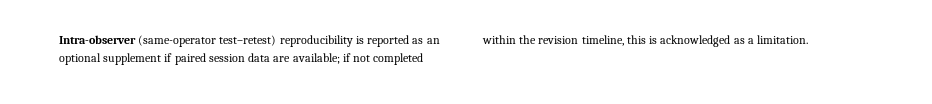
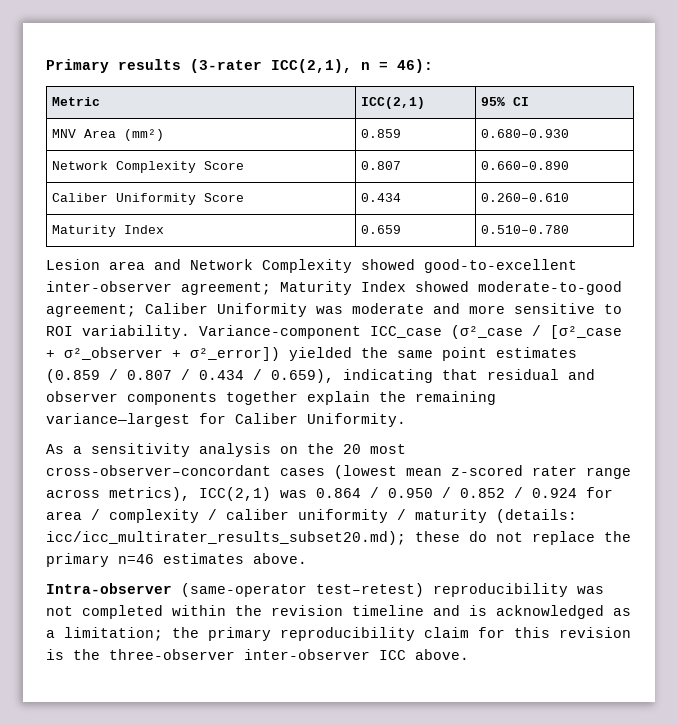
[59,35,440,47] [59,53,351,65] Intra-observer (same-operator test–retest) reproducibility is reported as an optional supplement if paired session data are available; if -> [46,59,433,73] [51,97,100,106] [360,97,425,109] [480,97,529,106] [51,129,164,141] [360,129,401,138] [480,129,569,138] [51,161,244,173] [360,161,401,170] [480,161,569,170] [51,193,244,205] [360,193,401,202] [480,193,569,202] [51,225,164,237] [360,225,401,234] [480,225,569,234] [46,259,577,273] [46,281,622,295] [46,303,622,317] [46,325,622,339] [46,347,577,361] [46,369,595,383] [46,391,496,405] [46,413,406,427] [46,443,406,457] [46,465,631,479] [46,487,613,501] [46,509,577,523] [46,531,631,545] [46,553,307,567] [46,583,604,597] Primary results (3-rater ICC(2,1), n = 46): // Metric | ICC(2,1) | 95% CI // MNV Area (mm²) | 0.859 | 0.680–0.930 // Network Complexity Score | 0.807 | 0.660–0.890 // Caliber Uniformity Score | 0.434 | 0.260–0.610 // Maturity Index | 0.659 | 0.510–0.780 // Lesion area and Network Complexity showed good-to-excellent inter-observer agreement; Maturity Index showed moderate-to-good agreement; Caliber Uniformity was moderate and more sensitive to ROI variability. Variance-component ICC_case (σ²_case / [σ²_case + σ²_observer + σ²_error]) yielded the same point estimates (0.859 / 0.807 / 0.434 / 0.659), indicating that residual and observer components together explain the remaining variance—largest for Caliber Uniformity. // As a sensitivity analysis on the 20 most cross-observer–concordant cases (lowest mean z-scored rater range across metrics), ICC(2,1) was 0.864 / 0.950 / 0.852 / 0.924 for area / complexity / caliber uniformity / maturity (details: icc/icc_multirater_results_subset20.md); these do not replace the primary n=46 estimates above. // Intra-observer (same-operator test–retest) reproducibility was
[581,35,646,46] timeline, this -> [352,605,460,616] timeline and
[757,35,809,44] limitation. -> [64,627,631,641] [46,649,469,660] limitation; the primary reproducibility claim for this revision is the three-observer inter-observer ICC above.

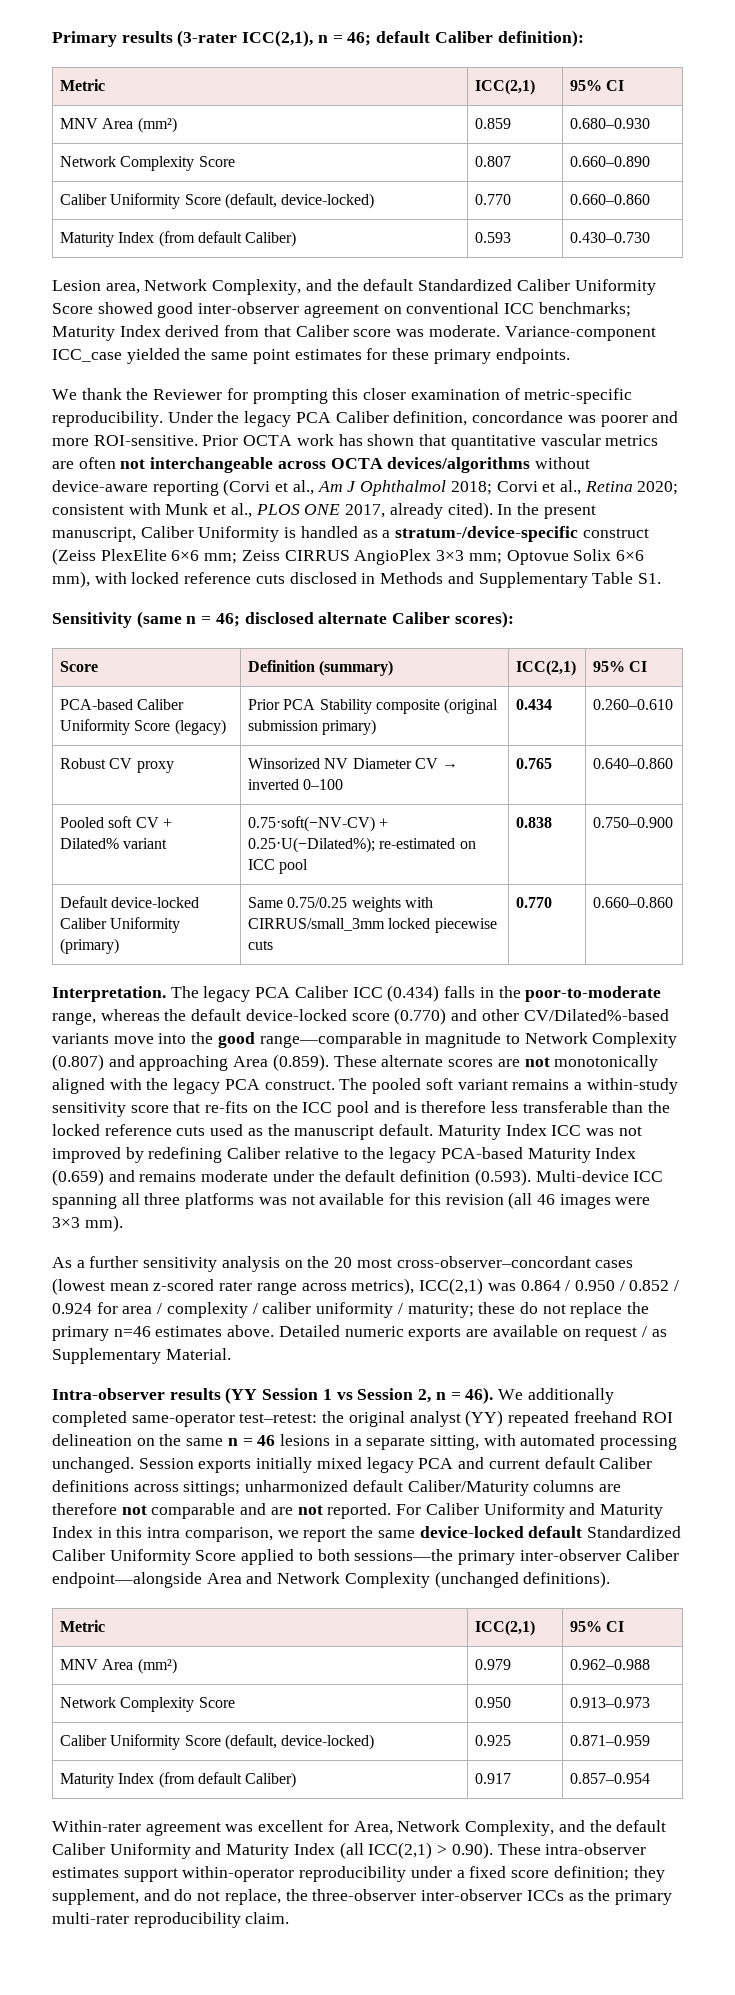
[397,59,433,73] 46): -> [347,30,584,47] 46; default Caliber definition):
[360,193,401,202] [480,193,569,202] [51,225,164,237] [360,225,401,234] [480,225,569,234] [46,259,577,273] [46,281,622,295] [46,303,622,317] [46,325,622,339] [46,347,577,361] [46,369,595,383] [46,391,496,405] [46,413,406,427] | 0.434 | 0.260–0.610 // Maturity Index | 0.659 | 0.510–0.780 // Lesion area and Network Complexity showed good-to-excellent inter-observer agreement; Maturity Index showed moderate-to-good agreement; Caliber Uniformity was moderate and more sensitive to ROI variability. Variance-component ICC_case (σ²_case / [σ²_case + σ²_observer + σ²_error]) yielded the same point estimates (0.859 / 0.807 / 0.434 / 0.659), indicating that residual and observer components together explain the remaining variance—largest for Caliber Uniformity. -> [224,193,375,209] [474,194,511,205] [569,194,650,205] [59,231,297,247] [474,232,511,243] [569,232,650,243] [52,279,656,295] [52,302,631,318] [52,325,656,341] [52,348,570,364] [52,388,633,404] [52,411,679,427] [52,434,659,450] [52,457,591,473] [52,479,679,496] [52,502,596,519] [52,526,649,542] [52,548,644,565] [52,571,661,588] [52,611,514,628] [59,661,98,672] [247,660,394,676] [515,660,576,676] [592,661,648,672] [59,699,185,710] [59,719,226,735] [247,698,499,714] [247,719,377,735] [515,699,552,710] [592,699,673,710] [59,758,174,773] [247,758,459,769] [247,779,344,790] [515,758,552,769] [592,758,673,769] [59,816,172,828] [59,838,168,849] [247,816,389,832] [247,837,476,853] [247,859,309,874] [515,817,552,828] [592,817,673,828] [59,896,200,908] [59,917,181,933] [59,938,119,954] [247,897,433,912] [247,918,497,933] [247,940,273,950] [515,897,552,908] [592,897,673,908] [52,985,662,1002] [52,1008,669,1025] [52,1032,678,1048] [52,1054,659,1071] [52,1078,678,1094] [52,1101,671,1117] [52,1124,642,1140] [52,1147,637,1163] [52,1169,664,1186] [52,1192,651,1209] [52,1215,123,1232] (default, device-locked) | 0.770 | 0.660–0.860 // Maturity Index (from default Caliber) | 0.593 | 0.430–0.730 // Lesion area, Network Complexity, and the default Standardized Caliber Uniformity Score showed good inter-observer agreement on conventional ICC benchmarks; Maturity Index derived from that Caliber score was moderate. Variance-component ICC_case yielded the same point estimates for these primary endpoints. // We thank the Reviewer for prompting this closer examination of metric-specific reproducibility. Under the legacy PCA Caliber definition, concordance was poorer and more ROI-sensitive. Prior OCTA work has shown that quantitative vascular metrics are often not interchangeable across OCTA devices/algorithms without device-aware reporting (Corvi et al., Am J Ophthalmol 2018; Corvi et al., Retina 2020; consistent with Munk et al., PLOS ONE 2017, already cited). In the present manuscript, Caliber Uniformity is handled as a stratum-/device-specific construct (Zeiss PlexElite 6×6 mm; Zeiss CIRRUS AngioPlex 3×3 mm; Optovue Solix 6×6 mm), with locked reference cuts disclosed in Methods and Supplementary Table S1. // Sensitivity (same n = 46; disclosed alternate Caliber scores): // Score | Definition (summary) | ICC(2,1) | 95% CI // PCA-based Caliber Uniformity Score (legacy) | Prior PCA Stability composite (original submission primary) | 0.434 | 0.260–0.610 // Robust CV proxy | Winsorized NV Diameter CV → inverted 0–100 | 0.765 | 0.640–0.860 // Pooled soft CV + Dilated% variant | 0.75·soft(−NV-CV) + 0.25·U(−Dilated%); re-estimated on ICC pool | 0.838 | 0.750–0.900 // Default device-locked Caliber Uniformity (primary) | Same 0.75/0.25 weights with CIRRUS/small_3mm locked piecewise cuts | 0.770 | 0.660–0.860 // Interpretation. The legacy PCA Caliber ICC (0.434) falls in the poor-to-moderate range, whereas the default device-locked score (0.770) and other CV/Dilated%-based variants move into the good range—comparable in magnitude to Network Complexity (0.807) and approaching Area (0.859). These alternate scores are not monotonically aligned with the legacy PCA construct. The pooled soft variant remains a within-study sensitivity score that re-fits on the ICC pool and is therefore less transferable than the locked reference cuts used as the manuscript default. Maturity Index ICC was not improved by redefining Caliber relative to the legacy PCA-based Maturity Index (0.659) and remains moderate under the default definition (0.593). Multi-device ICC spanning all three platforms was not available for this revision (all 46 images were 3×3 mm).
(82, 450) none -> [89,1256,139,1268] further
[415,509,577,523] [46,531,406,545] maturity (details: icc/icc_multirater_results_subset20.md); -> [407,1303,474,1318] maturity;
[46,583,604,597] [46,605,631,619] [46,627,631,641] [46,649,469,660] // Intra-observer (same-operator test–retest) reproducibility was not completed within the revision timeline and is acknowledged as a limitation; the primary reproducibility claim for this revision is the three-observer inter-observer ICC above. -> [278,1325,667,1341] [52,1348,231,1364] [52,1387,614,1404] [52,1410,673,1427] [52,1434,678,1450] [52,1457,653,1473] [52,1480,622,1496] [52,1503,663,1519] [52,1526,681,1542] [52,1549,679,1565] [52,1571,611,1588] [59,1620,105,1632] [474,1620,535,1636] [569,1621,625,1632] [59,1658,177,1674] [474,1659,511,1670] [569,1659,650,1670] [59,1697,235,1712] [474,1697,511,1708] [569,1697,650,1708] [59,1734,375,1750] [474,1735,511,1746] [569,1735,650,1746] [59,1772,297,1788] [474,1773,511,1784] [569,1773,650,1784] [52,1820,667,1836] [52,1842,647,1859] [52,1866,665,1882] [52,1889,672,1905] [52,1912,290,1928] Detailed numeric exports are available on request / as Supplementary Material. // Intra-observer results (YY Session 1 vs Session 2, n = 46). We additionally completed same-operator test–retest: the original analyst (YY) repeated freehand ROI delineation on the same n = 46 lesions in a separate sitting, with automated processing unchanged. Session exports initially mixed legacy PCA and current default Caliber definitions across sittings; unharmonized default Caliber/Maturity columns are therefore not comparable and are not reported. For Caliber Uniformity and Maturity Index in this intra comparison, we report the same device-locked default Standardized Caliber Uniformity Score applied to both sessions—the primary inter-observer Caliber endpoint—alongside Area and Network Complexity (unchanged definitions). // Metric | ICC(2,1) | 95% CI // MNV Area (mm²) | 0.979 | 0.962–0.988 // Network Complexity Score | 0.950 | 0.913–0.973 // Caliber Uniformity Score (default, device-locked) | 0.925 | 0.871–0.959 // Maturity Index (from default Caliber) | 0.917 | 0.857–0.954 // Within-rater agreement was excellent for Area, Network Complexity, and the default Caliber Uniformity and Maturity Index (all ICC(2,1) > 0.90). These intra-observer estimates support within-operator reproducibility under a fixed score definition; they supplement, and do not replace, the three-observer inter-observer ICCs as the primary multi-rater reproducibility claim.

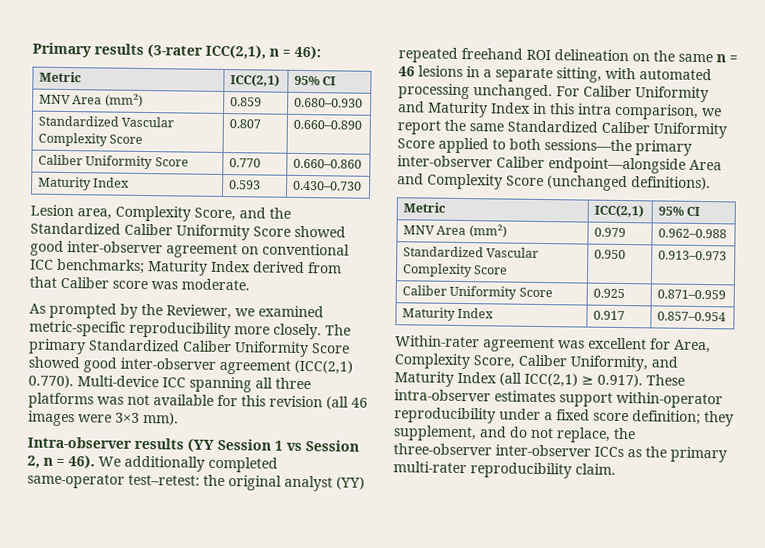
[347,30,584,47] 46; default Caliber definition): -> [294,45,321,60] 46):
[59,156,116,167] Network -> [37,115,175,128] Standardized Vascular
[224,193,375,209] (default, device-locked) -> (189, 162) none
[158,231,297,247] (from default Caliber) -> (131, 182) none
[144,279,414,295] Network Complexity, and the default -> [115,205,291,222] Complexity Score, and the
[504,326,656,341] [52,348,570,364] [52,388,633,404] [52,411,679,427] [52,434,659,450] [52,457,591,473] [52,479,679,496] [52,502,596,519] [52,526,649,542] [52,548,644,565] [52,571,661,588] [52,611,514,628] [59,661,98,672] [247,660,394,676] [515,660,576,676] [592,661,648,672] [59,699,185,710] [59,719,226,735] [247,698,499,714] [247,719,377,735] [515,699,552,710] [592,699,673,710] [59,758,174,773] [247,758,459,769] [247,779,344,790] [515,758,552,769] [592,758,673,769] [59,816,172,828] [59,838,168,849] [247,816,389,832] [247,837,476,853] [247,859,309,874] [515,817,552,828] [592,817,673,828] [59,896,200,908] [59,917,181,933] [59,938,119,954] [247,897,433,912] [247,918,497,933] [247,940,273,950] [515,897,552,908] [592,897,673,908] [52,985,662,1002] [52,1008,669,1025] [52,1032,678,1048] [52,1054,659,1071] [52,1078,678,1094] [52,1101,671,1117] [52,1124,642,1140] [52,1147,637,1163] [52,1169,531,1186] Variance-component ICC_case yielded the same point estimates for these primary endpoints. // We thank the Reviewer for prompting this closer examination of metric-specific reproducibility. Under the legacy PCA Caliber definition, concordance was poorer and more ROI-sensitive. Prior OCTA work has shown that quantitative vascular metrics are often not interchangeable across OCTA devices/algorithms without device-aware reporting (Corvi et al., Am J Ophthalmol 2018; Corvi et al., Retina 2020; consistent with Munk et al., PLOS ONE 2017, already cited). In the present manuscript, Caliber Uniformity is handled as a stratum-/device-specific construct (Zeiss PlexElite 6×6 mm; Zeiss CIRRUS AngioPlex 3×3 mm; Optovue Solix 6×6 mm), with locked reference cuts disclosed in Methods and Supplementary Table S1. // Sensitivity (same n = 46; disclosed alternate Caliber scores): // Score | Definition (summary) | ICC(2,1) | 95% CI // PCA-based Caliber Uniformity Score (legacy) | Prior PCA Stability composite (original submission primary) | 0.434 | 0.260–0.610 // Robust CV proxy | Winsorized NV Diameter CV → inverted 0–100 | 0.765 | 0.640–0.860 // Pooled soft CV + Dilated% variant | 0.75·soft(−NV-CV) + 0.25·U(−Dilated%); re-estimated on ICC pool | 0.838 | 0.750–0.900 // Default device-locked Caliber Uniformity (primary) | Same 0.75/0.25 weights with CIRRUS/small_3mm locked piecewise cuts | 0.770 | 0.660–0.860 // Interpretation. The legacy PCA Caliber ICC (0.434) falls in the poor-to-moderate range, whereas the default device-locked score (0.770) and other CV/Dilated%-based variants move into the good range—comparable in magnitude to Network Complexity (0.807) and approaching Area (0.859). These alternate scores are not monotonically aligned with the legacy PCA construct. The pooled soft variant remains a within-study sensitivity score that re-fits on the ICC pool and is therefore less transferable than the locked reference cuts used as the manuscript default. Maturity Index ICC was not improved by redefining Caliber relative to the legacy PCA-based Maturity Index (0.659) and remains moderate under the default definition (0.593). -> [29,302,324,320] [29,320,351,340] [28,338,350,358] [28,356,353,375] [28,374,74,389] // As prompted by the Reviewer, we examined metric-specific reproducibility more closely. The primary Standardized Caliber Uniformity Score showed good inter-observer agreement (ICC(2,1) 0.770).
[52,1256,634,1272] [52,1278,680,1295] [52,1302,650,1318] [52,1325,667,1341] [52,1348,231,1364] // As a further sensitivity analysis on the 20 most cross-observer–concordant cases (lowest mean z-scored rater range across metrics), ICC(2,1) was 0.864 / 0.950 / 0.852 / 0.924 for area / complexity / caliber uniformity / maturity; these do not replace the primary n=46 estimates above. Detailed numeric exports are available on request / as Supplementary Material. -> (179, 419) none
[138,1457,653,1473] [52,1480,622,1496] [52,1503,392,1519] Session exports initially mixed legacy PCA and current default Caliber definitions across sittings; unharmonized default Caliber/Maturity columns are therefore not comparable and are not reported. -> (553, 92) none
[419,1526,583,1538] device-locked default -> (504, 127) none
[277,1572,430,1588] Network Complexity -> [427,173,544,190] Complexity Score
[59,1697,116,1708] Network -> [402,246,540,258] Standardized Vascular
[224,1734,375,1750] (default, device-locked) -> (553, 292) none
[158,1772,297,1788] (from default Caliber) -> (495, 313) none
[397,1820,667,1836] [52,1843,191,1859] Network Complexity, and the default Caliber Uniformity -> [394,353,648,372] Complexity Score, Caliber Uniformity,
[437,1842,493,1859] > 0.90). -> [581,373,643,388] ≥ 0.917).

